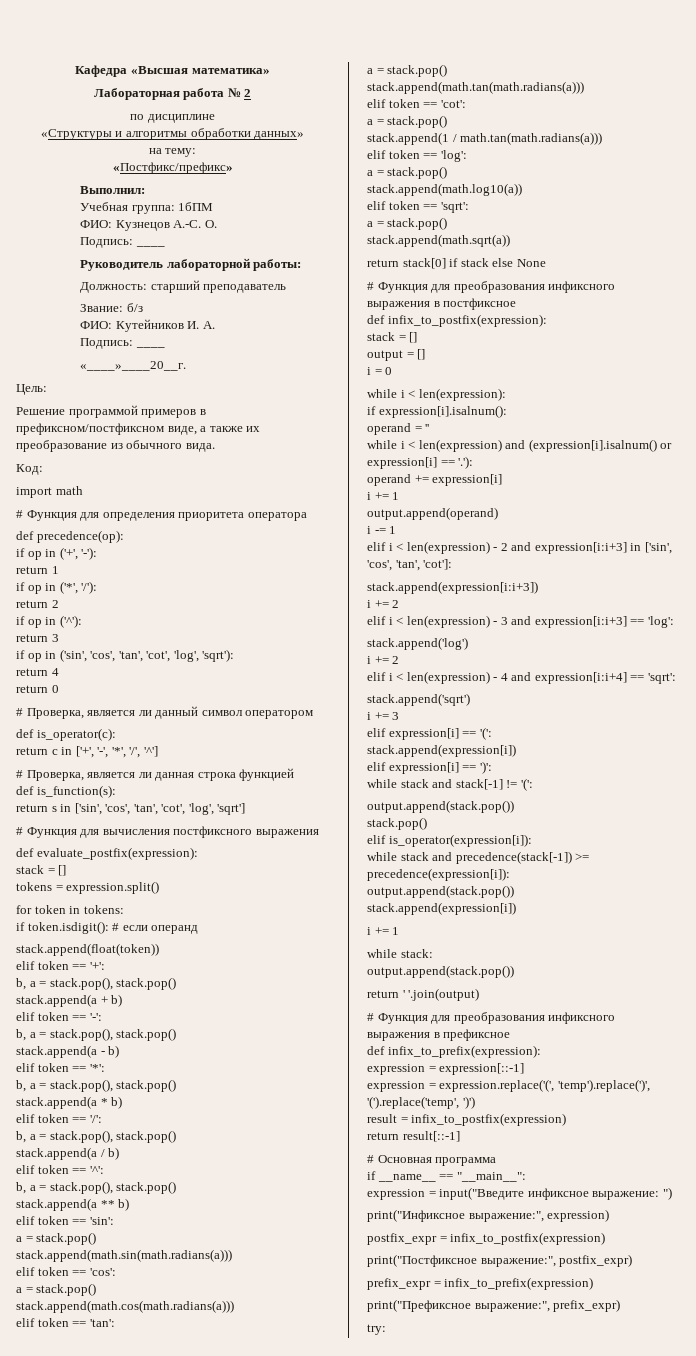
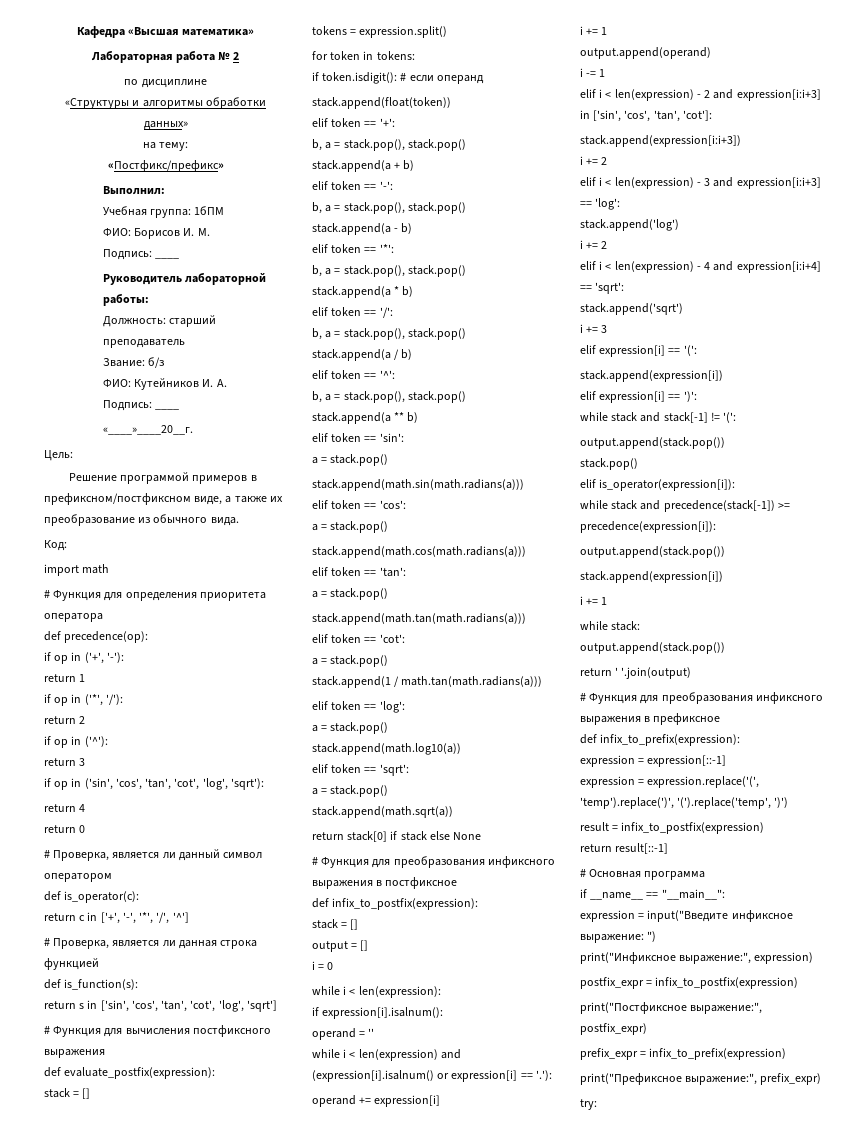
[115,220,217,231] Кузнецов А.-С. О. -> [134,228,210,239] Борисов И. М.

